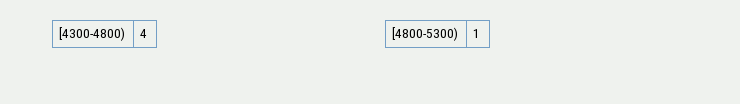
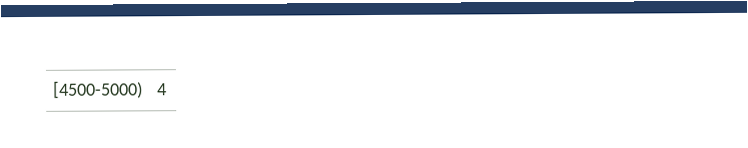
[59,27,126,41] [4300-4800) -> [53,80,144,99] [4500-5000)
[392,27,459,41] [473,29,481,38] // [4800-5300) | 1 -> (168, 89) none

